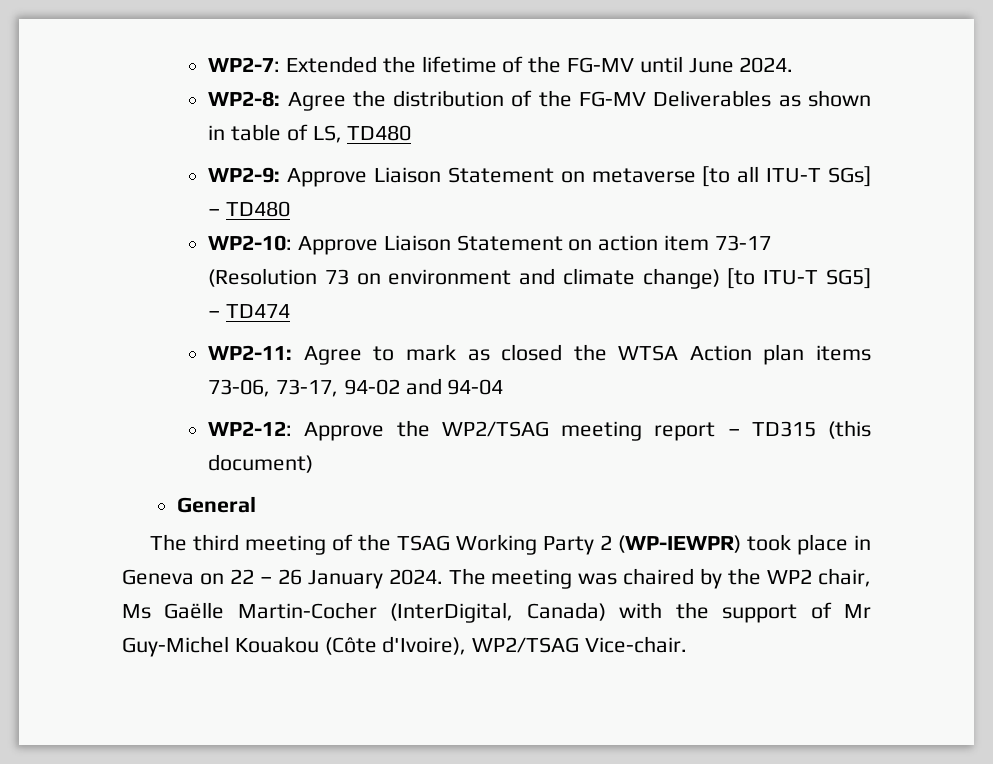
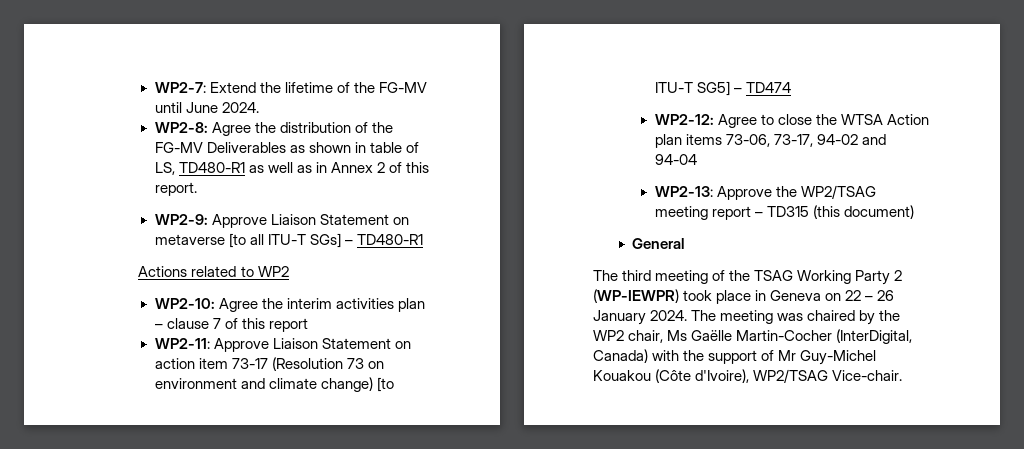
[285,56,377,73] Extended -> [209,82,256,93] Extend
[347,125,412,141] TD480 -> [178,162,430,173] [154,182,197,196] TD480-R1 as well as in Annex 2 of this report.
[225,201,290,217] [208,235,293,251] TD480 // WP2-10: -> [357,234,424,245] [138,266,289,277] [154,298,426,312] [154,318,309,332] [154,338,210,349] TD480-R1 // Actions related to WP2 // WP2-10: Agree the interim activities plan – clause 7 of this report // WP2-11:
[208,345,293,360] WP2-11: -> [654,114,714,125] WP2-12:
[405,344,563,361] mark as closed -> [778,114,813,125] close
[208,421,293,436] WP2-12: -> [654,186,713,197] WP2-13:

